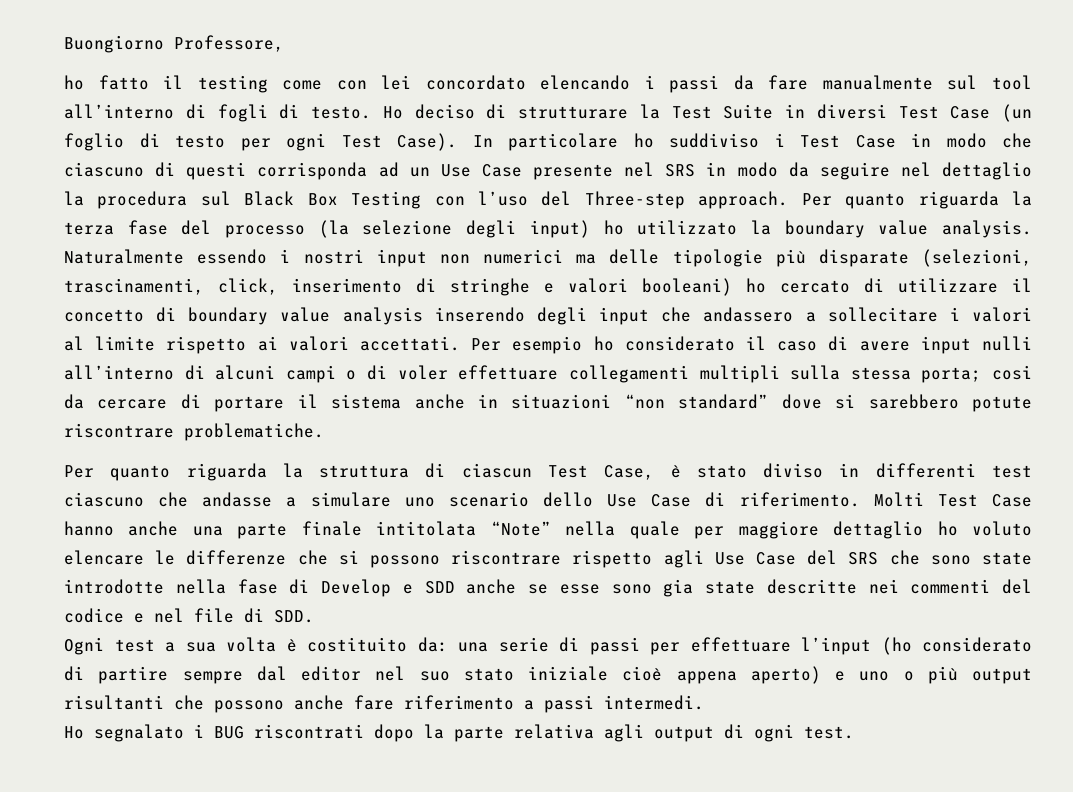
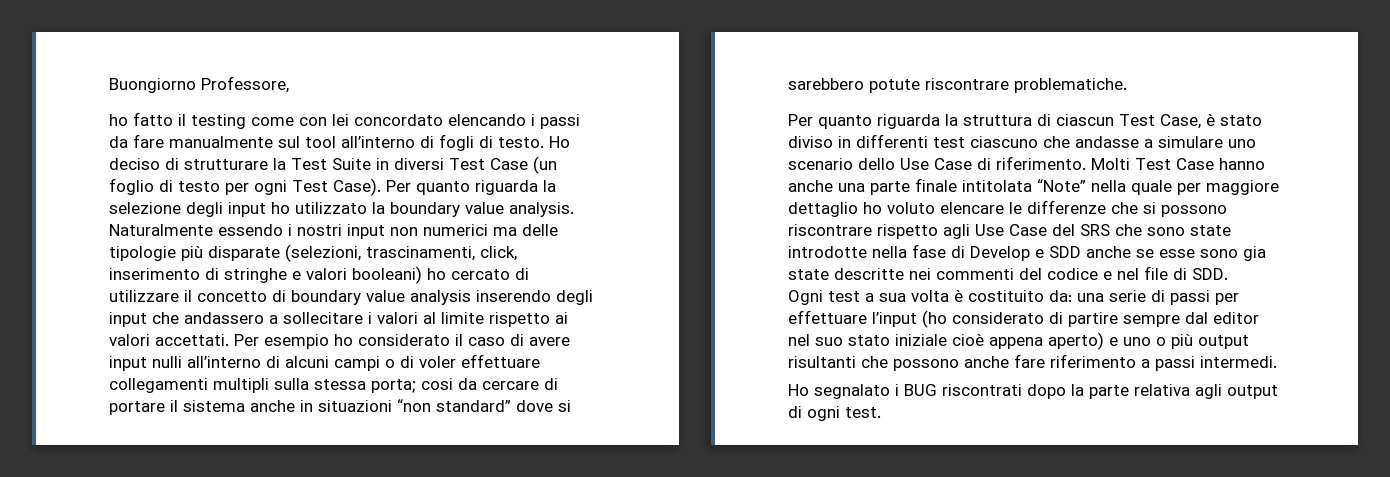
[472,133,1032,151] [64,162,1032,180] [64,191,1032,209] [64,220,349,238] In particolare ho suddiviso i Test Case in modo che ciascuno di questi corrisponda ad un Use Case presente nel SRS in modo da seguire nel dettaglio la procedura sul Black Box Testing con l’uso del Three-step approach. Per quanto riguarda la terza fase del processo (la -> [386,180,556,195] Per quanto riguarda la
[529,220,590,238] input) -> [228,202,266,217] input

